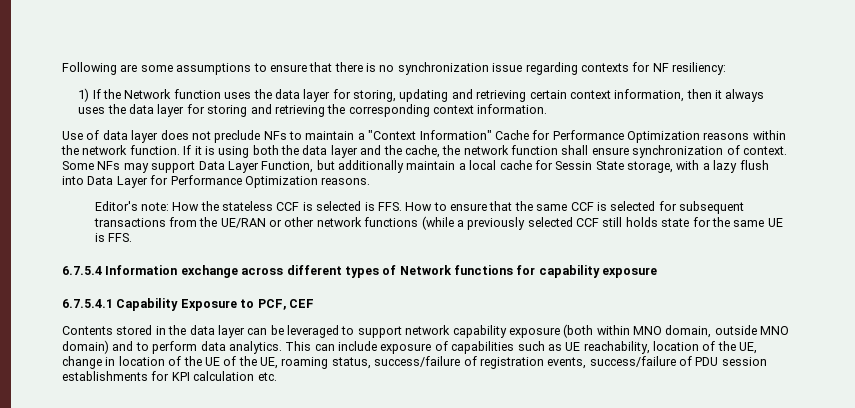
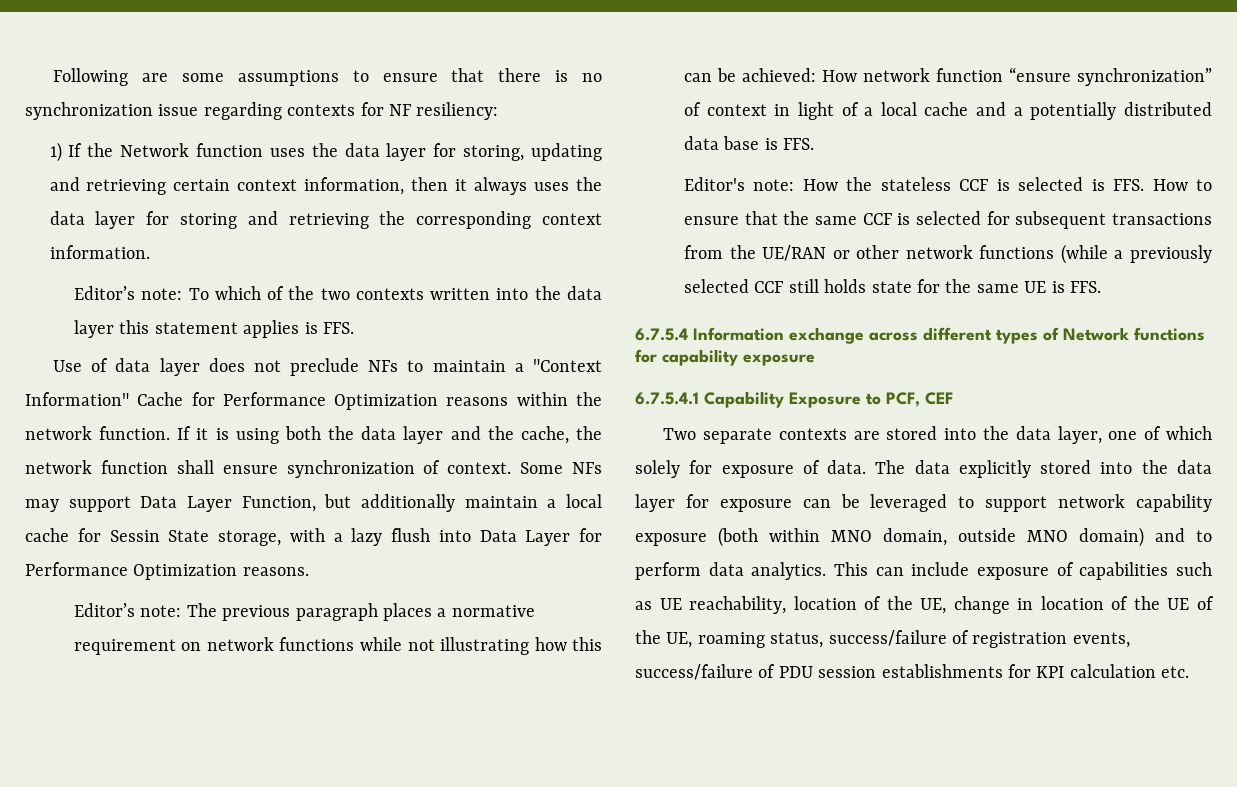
(548, 109) none -> [73,286,602,300] [73,320,354,338] // Editor’s note: To which of the two contexts written into the data layer this statement applies is FFS.
(371, 181) none -> [73,603,535,621] [73,637,602,655] [683,67,1212,86] [683,102,1212,120] [683,136,815,150] // Editor’s note: The previous paragraph places a normative requirement on network functions while not illustrating how this can be achieved: How network function “ensure synchronization” of context in light of a local cache and a potentially distributed data base is FFS.
[62,325,245,338] Contents stored in the data layer -> [663,426,1212,444] [635,460,1212,478] [635,494,792,512] Two separate contexts are stored into the data layer, one of which solely for exposure of data. The data explicitly stored into the data layer for exposure

